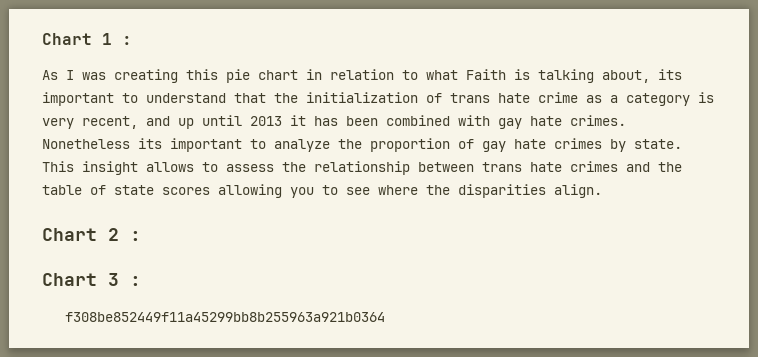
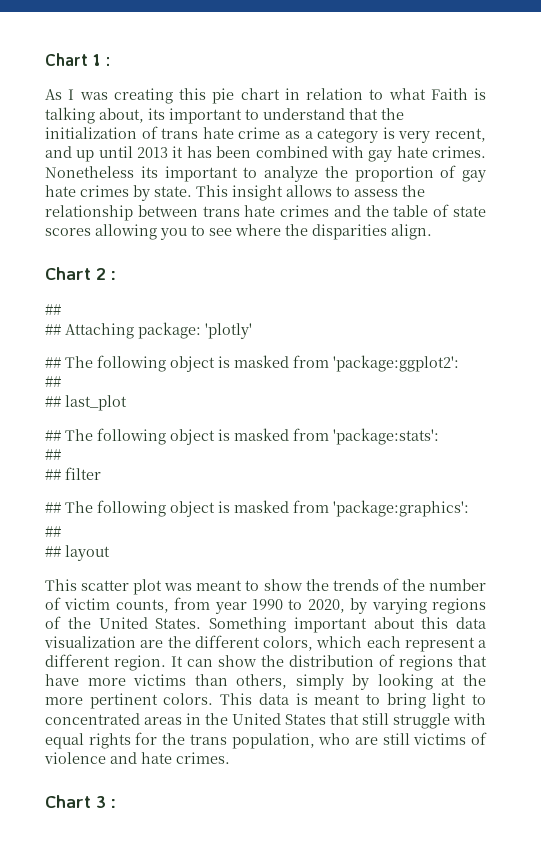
(141, 236) none -> [45,304,61,315] [45,322,252,339] [45,355,459,372] [45,376,61,387] [45,395,127,411] [45,428,439,445] [45,449,61,460] [45,467,101,480] [45,500,469,517] [45,526,61,537] [45,545,110,561] [45,578,486,595] [45,597,486,614] [45,616,486,633] [44,635,486,652] [45,654,487,671] [45,673,486,690] [45,693,486,709] [45,713,486,729] [45,732,487,749] [44,752,230,764] // ## // ## Attaching package: 'plotly' // ## The following object is masked from 'package:ggplot2': // ## // ## last_plot // ## The following object is masked from 'package:stats': // ## // ## filter // ## The following object is masked from 'package:graphics': // ## // ## layout // This scatter plot was meant to show the trends of the number of victim counts, from year 1990 to 2020, by varying regions of the United States. Something important about this data visualization are the different colors, which each represent a different region. It can show the distribution of regions that have more victims than others, simply by looking at the more pertinent colors. This data is meant to bring light to concentrated areas in the United States that still struggle with equal rights for the trans population, who are still victims of violence and hate crimes.
[65,312,386,322] // f308be852449f11a45299bb8b255963a921b0364 -> (116, 803) none

